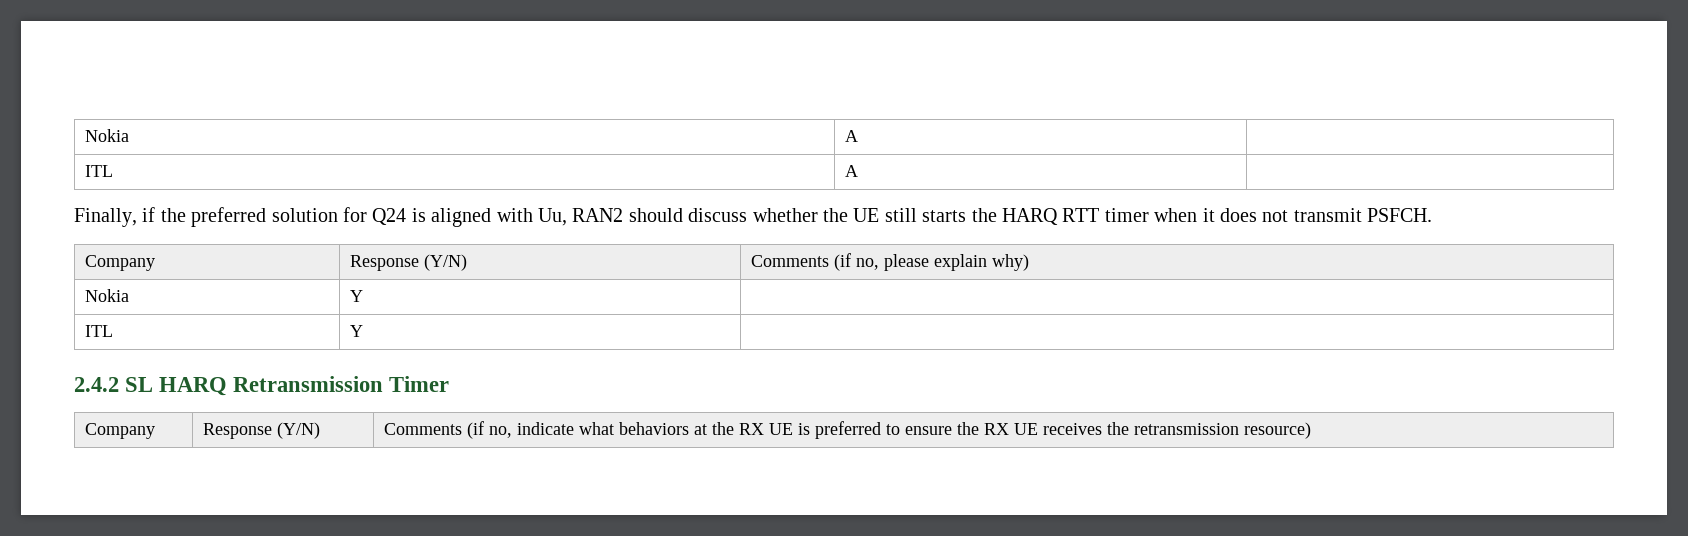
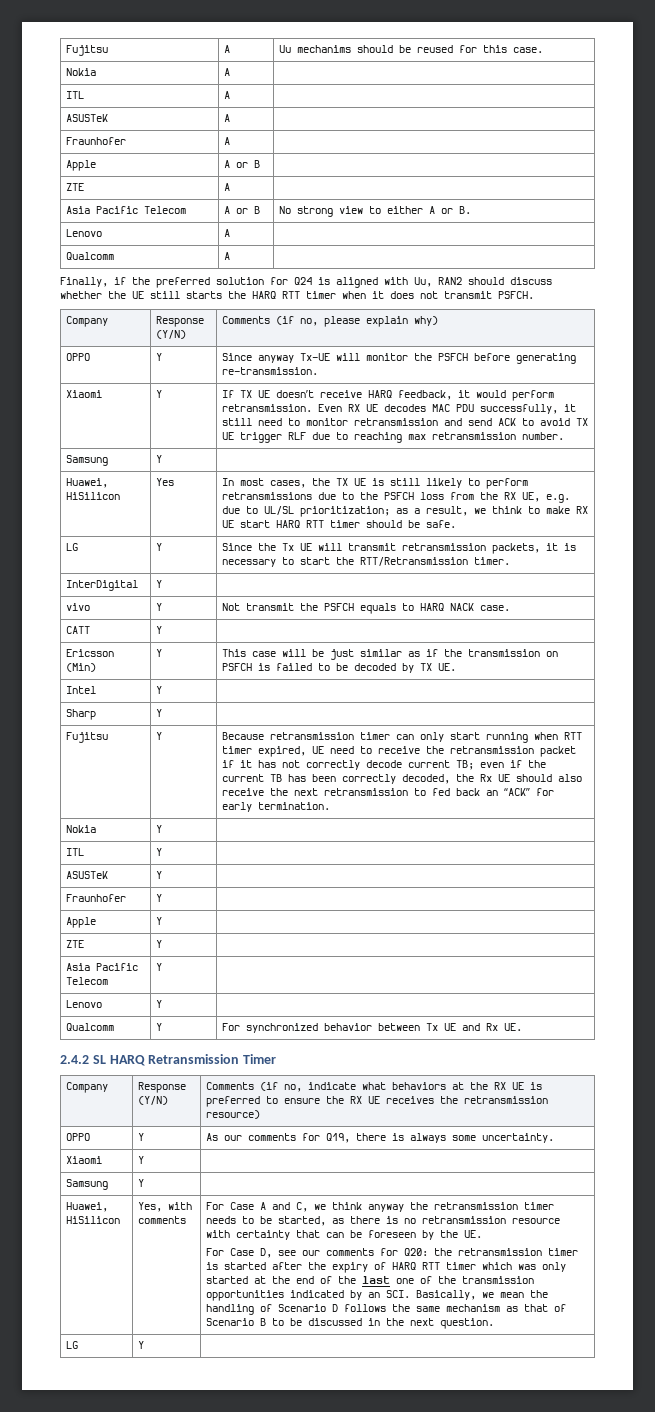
[85,129,130,142] [845,130,859,142] [85,165,114,177] Nokia | A | // ITL -> [66,45,109,56] [224,45,231,53] [279,45,544,53] [66,68,97,76] [224,68,231,76] [66,91,85,99] [224,91,231,99] [66,114,109,122] [224,114,231,122] [66,137,127,145] [224,137,231,145] [66,160,97,171] [224,160,261,168] [66,183,85,191] [224,183,231,191] [66,206,187,214] [224,206,261,214] [279,206,472,217] [66,229,103,237] [224,229,231,237] [66,252,115,260] Fujitsu | A | Uu mechanims should be reused for this case. // Nokia | A | // ITL | A | // ASUSTeK | A | // Fraunhofer | A | // Apple | A or B | // ZTE | A | // Asia Pacific Telecom | A or B | No strong view to either A or B. // Lenovo | A | // Qualcomm
[85,289,130,302] [350,290,364,302] [85,325,114,337] [350,325,364,337] Nokia | Y | // ITL | Y | -> [66,353,91,361] [156,353,163,361] [222,353,577,364] [222,367,319,375] [66,390,103,398] [156,390,163,398] [222,390,555,401] [222,404,577,414] [222,418,589,426] [222,432,565,443] [66,455,109,466] [156,455,163,463] [66,478,109,488] [66,492,121,500] [156,478,175,486] [222,478,529,489] [222,492,571,503] [222,506,589,517] [222,520,457,528] [66,543,79,551] [156,543,163,551] [222,543,577,554] [222,557,511,567] [66,580,139,591] [156,580,163,588] [66,603,91,611] [156,603,163,611] [222,603,511,614] [66,626,91,634] [156,626,163,634] [66,649,115,657] [66,663,97,672] [156,649,163,657] [222,649,559,660] [222,663,457,673] [66,686,97,694] [156,686,163,694] [66,709,97,720] [156,709,163,717] [66,732,109,743] [156,732,163,740] [222,732,583,743] [222,746,577,757] [222,760,547,770] [222,774,583,784] [222,788,555,796] [222,802,331,812] [66,825,97,833] [156,825,163,833] [66,848,85,856] [156,848,163,856] [66,871,109,879] [156,871,163,879] [66,894,127,902] [156,894,163,902] [66,917,97,928] [156,917,163,925] [66,940,85,948] [156,940,163,948] [66,963,139,971] [66,977,109,985] [156,963,163,971] [66,1000,103,1008] [156,1000,163,1008] [66,1023,115,1031] [156,1023,163,1031] [222,1023,523,1033] OPPO | Y | Since anyway Tx-UE will monitor the PSFCH before generating re-transmission. // Xiaomi | Y | If TX UE doesn’t receive HARQ feedback, it would perform retransmission. Even RX UE decodes MAC PDU successfully, it still need to monitor retransmission and send ACK to avoid TX UE trigger RLF due to reaching max retransmission number. // Samsung | Y | // Huawei, HiSilicon | Yes | In most cases, the TX UE is still likely to perform retransmissions due to the PSFCH loss from the RX UE, e.g. due to UL/SL prioritization; as a result, we think to make RX UE start HARQ RTT timer should be safe. // LG | Y | Since the Tx UE will transmit retransmission packets, it is necessary to start the RTT/Retransmission timer. // InterDigital | Y | // vivo | Y | Not transmit the PSFCH equals to HARQ NACK case. // CATT | Y | // Ericsson (Min) | Y | This case will be just similar as if the transmission on PSFCH is failed to be decoded by TX UE. // Intel | Y | // Sharp | Y | // Fujitsu | Y | Because retransmission timer can only start running when RTT timer expired, UE need to receive the retransmission packet if it has not correctly decode current TB; even if the current TB has been correctly decoded, the Rx UE should also receive the next retransmission to fed back an “ACK” for early termination. // Nokia | Y | // ITL | Y | // ASUSTeK | Y | // Fraunhofer | Y | // Apple | Y | // ZTE | Y | // Asia Pacific Telecom | Y | // Lenovo | Y | // Qualcomm | Y | For synchronized behavior between Tx UE and Rx UE.
(1312, 430) none -> [66,1133,91,1141] [138,1133,145,1141] [206,1133,555,1143] [66,1156,103,1164] [138,1156,145,1164] [66,1179,109,1190] [138,1179,145,1187] [66,1202,109,1212] [66,1216,121,1224] [138,1202,193,1212] [138,1216,187,1224] [206,1202,555,1212] [206,1216,561,1226] [206,1230,483,1240] [206,1248,579,1258] [206,1262,567,1273] [206,1276,535,1284] [206,1290,549,1301] [206,1304,567,1315] [206,1318,495,1329] [66,1341,79,1349] [138,1341,145,1349] // OPPO | Y | As our comments for Q19, there is always some uncertainty. // Xiaomi | Y | // Samsung | Y | // Huawei, HiSilicon | Yes, with comments | For Case A and C, we think anyway the retransmission timer needs to be started, as there is no retransmission resource with certainty that can be foreseen by the UE. // For Case D, see our comments for Q20: the retransmission timer is started after the expiry of HARQ RTT timer which was only started at the end of the last one of the transmission opportunities indicated by an SCI. Basically, we mean the handling of Scenario D follows the same mechanism as that of Scenario B to be discussed in the next question. // LG | Y |

